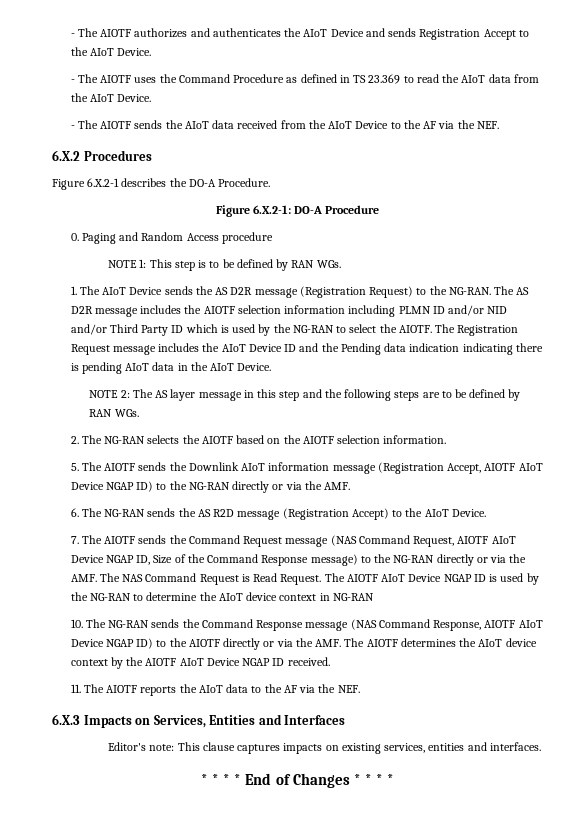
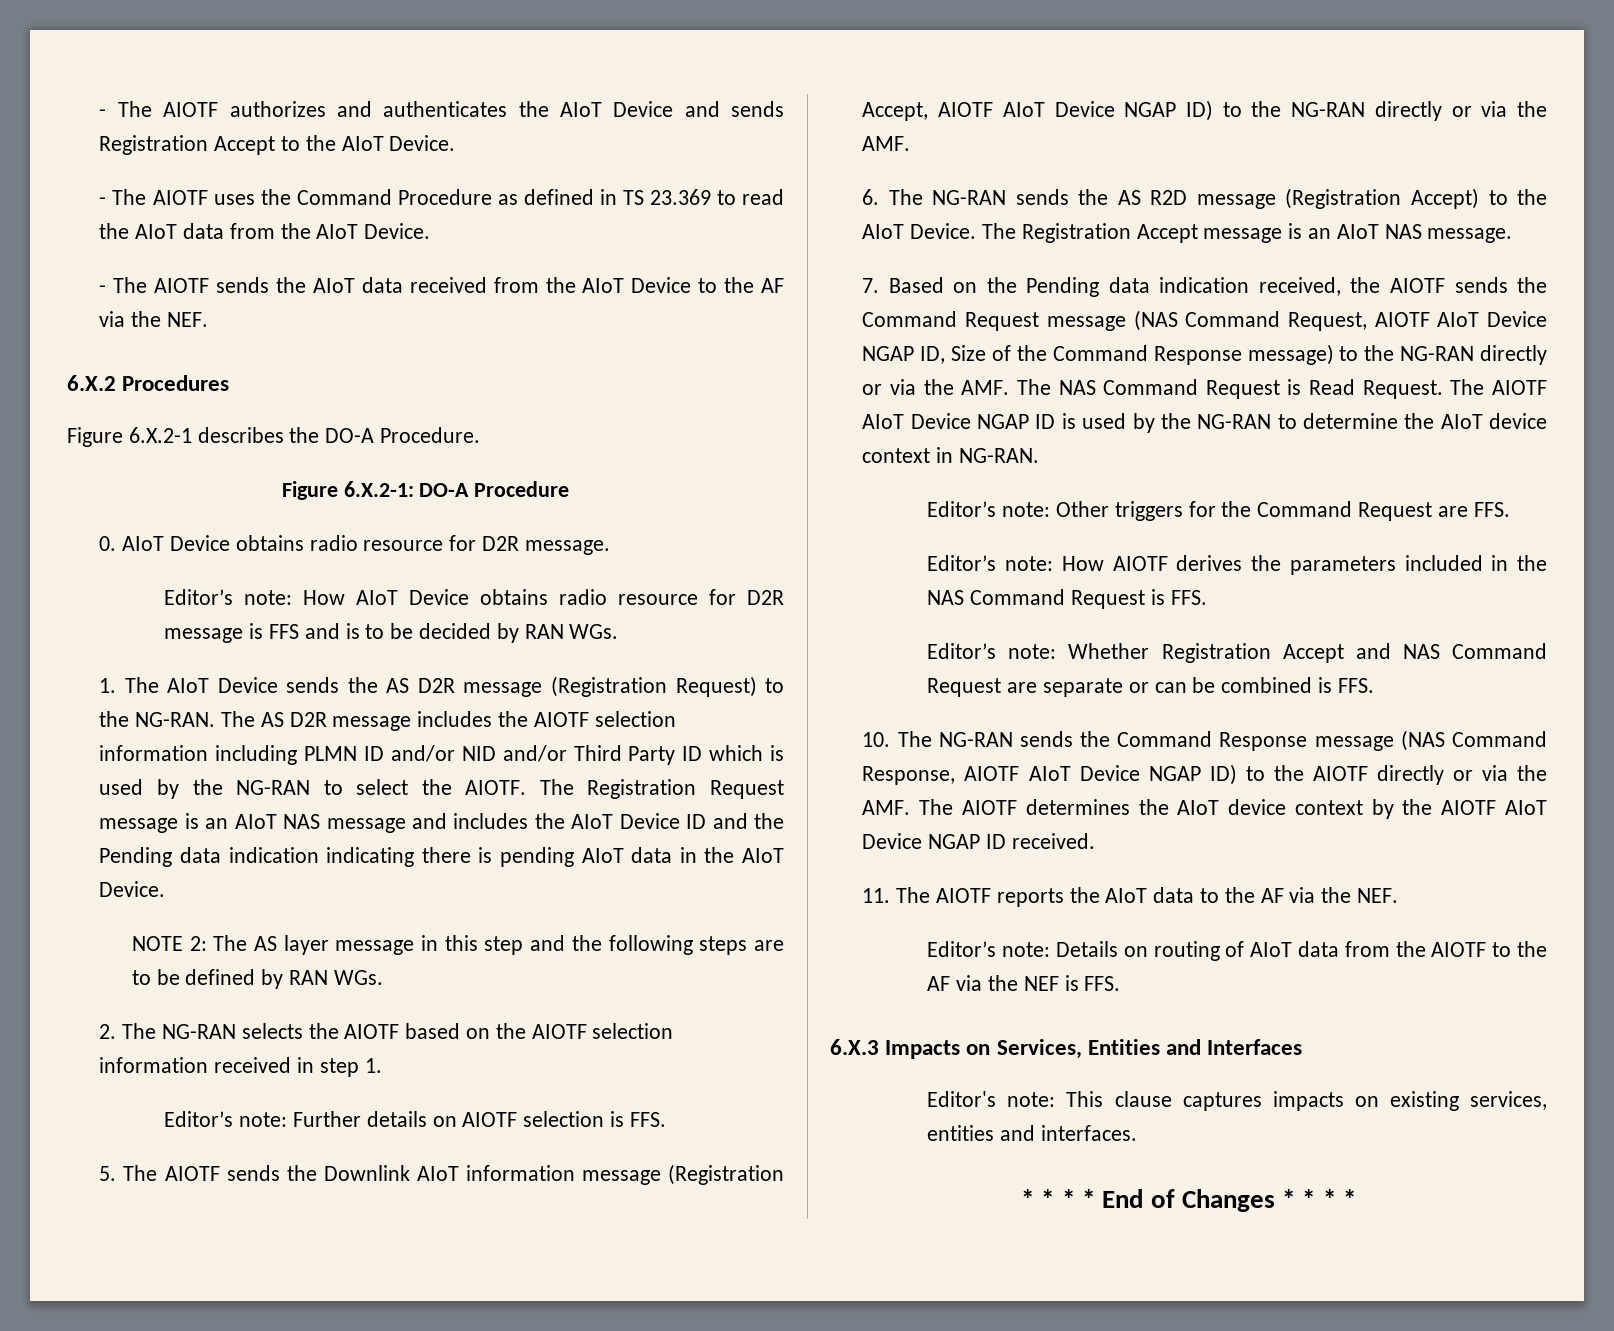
[81,232,273,244] [108,259,195,271] Paging and Random Access procedure // NOTE 1: This step -> [122,535,610,555] [164,589,784,605] [164,623,340,643] AIoT Device obtains radio resource for D2R message. // Editor’s note: How AIoT Device obtains radio resource for D2R message is FFS and
[236,259,273,268] defined -> [418,623,491,639] decided
(156, 350) none -> [184,813,448,833] is an AIoT NAS message and
[383,435,447,444] information. -> [99,1057,382,1077] [164,1111,666,1127] information received in step 1. // Editor’s note: Further details on AIOTF selection is FFS.
[70,535,102,544] // 7. The -> [982,223,1513,243] [862,277,1381,297] The Registration Accept message is an AIoT NAS message. // 7. Based on the Pending data indication received, the
[332,593,374,601] NG-RAN -> [959,448,1040,463] [927,501,1510,521] [927,555,1547,575] [927,589,1207,609] [927,643,1547,663] [927,677,1374,697] NG-RAN. // Editor’s note: Other triggers for the Command Request are FFS. // Editor’s note: How AIOTF derives the parameters included in the NAS Command Request is FFS. // Editor’s note: Whether Registration Accept and NAS Command Request are separate or can be combined is FFS.
(360, 689) none -> [927,941,1547,961] [927,975,1121,991] // Editor’s note: Details on routing of AIoT data from the AIOTF to the AF via the NEF is FFS.

